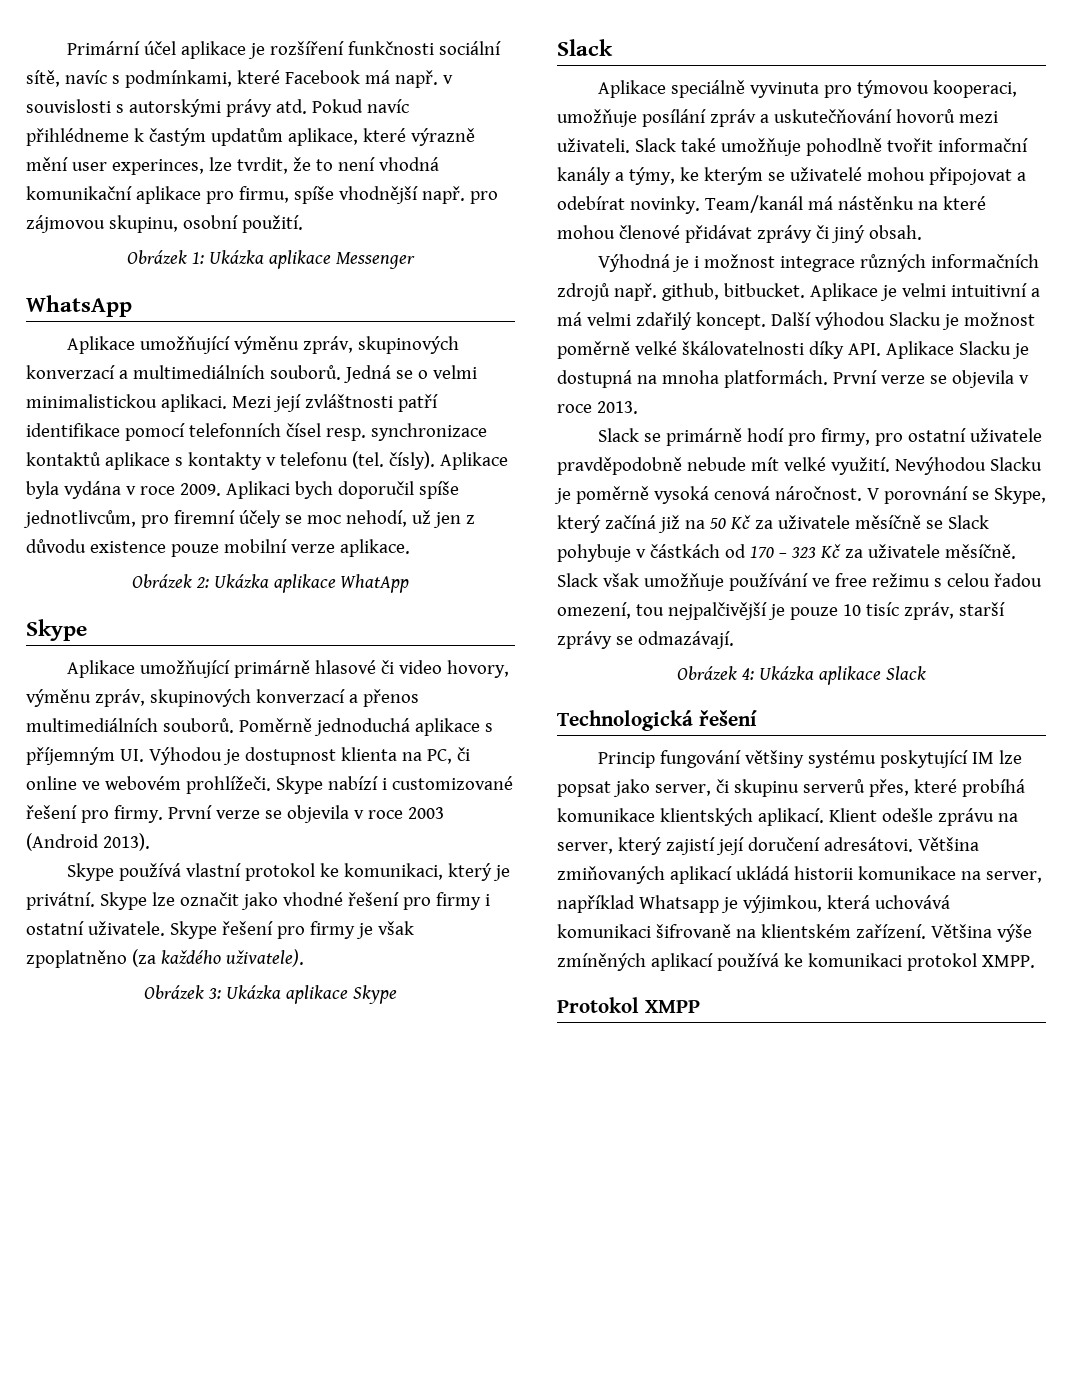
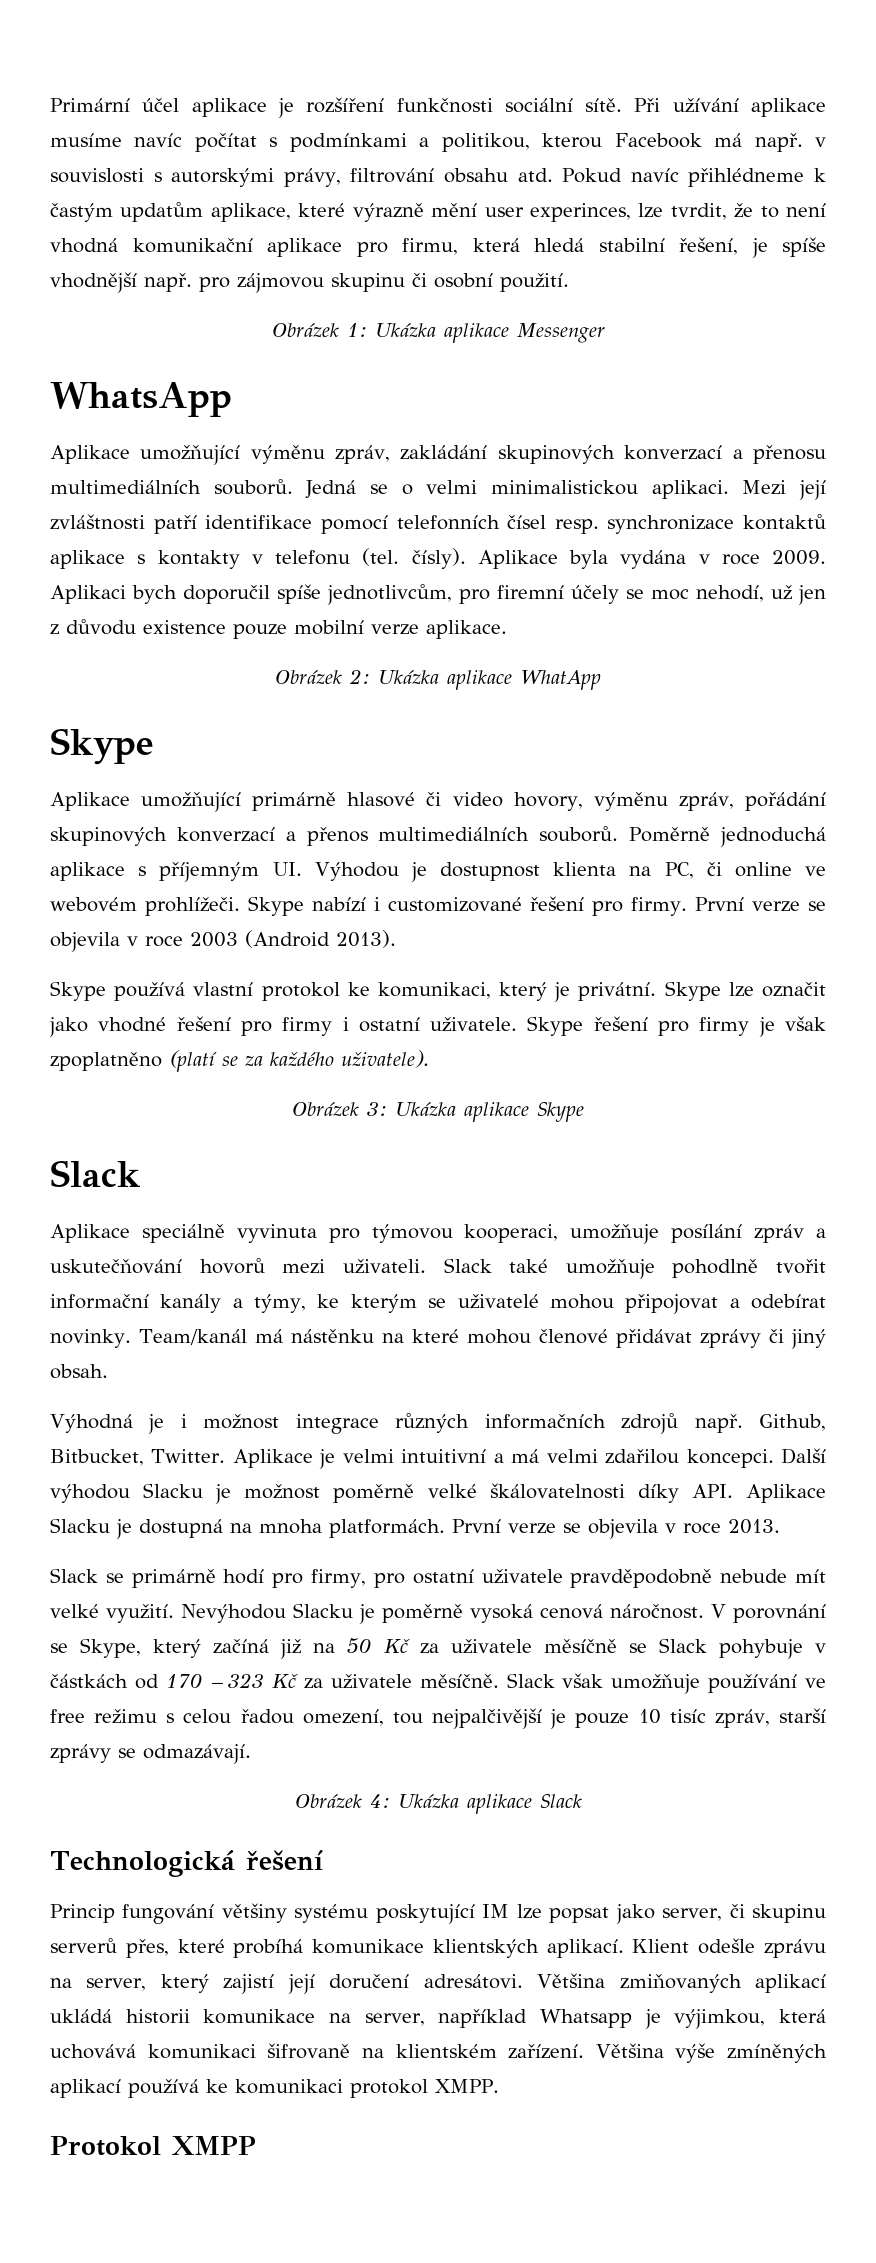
[26,70,280,88] sítě, navíc s podmínkami, které -> [585,98,826,117] [50,133,603,152] sítě. Při užívání aplikace musíme navíc počítat s podmínkami a politikou, kterou
[225,99,272,117] právy -> [283,168,508,187] právy, filtrování obsahu
(289, 194) none -> [472,237,768,258] která hledá stabilní řešení, je
[108,215,178,233] skupinu, -> [331,273,427,292] skupinu či
[357,336,459,354] [26,365,128,379] skupinových konverzací a -> [400,445,826,464] zakládání skupinových konverzací a přenosu
(145, 698) none -> [744,792,826,811] pořádání
[131,949,156,967] (za -> [169,1050,263,1072] (platí se za
[661,283,805,301] github, bitbucket. -> [758,1414,826,1431] [50,1449,226,1466] Github, Bitbucket, Twitter.
[635,312,766,330] zdařilý koncept. -> [605,1449,774,1468] zdařilou koncepci.

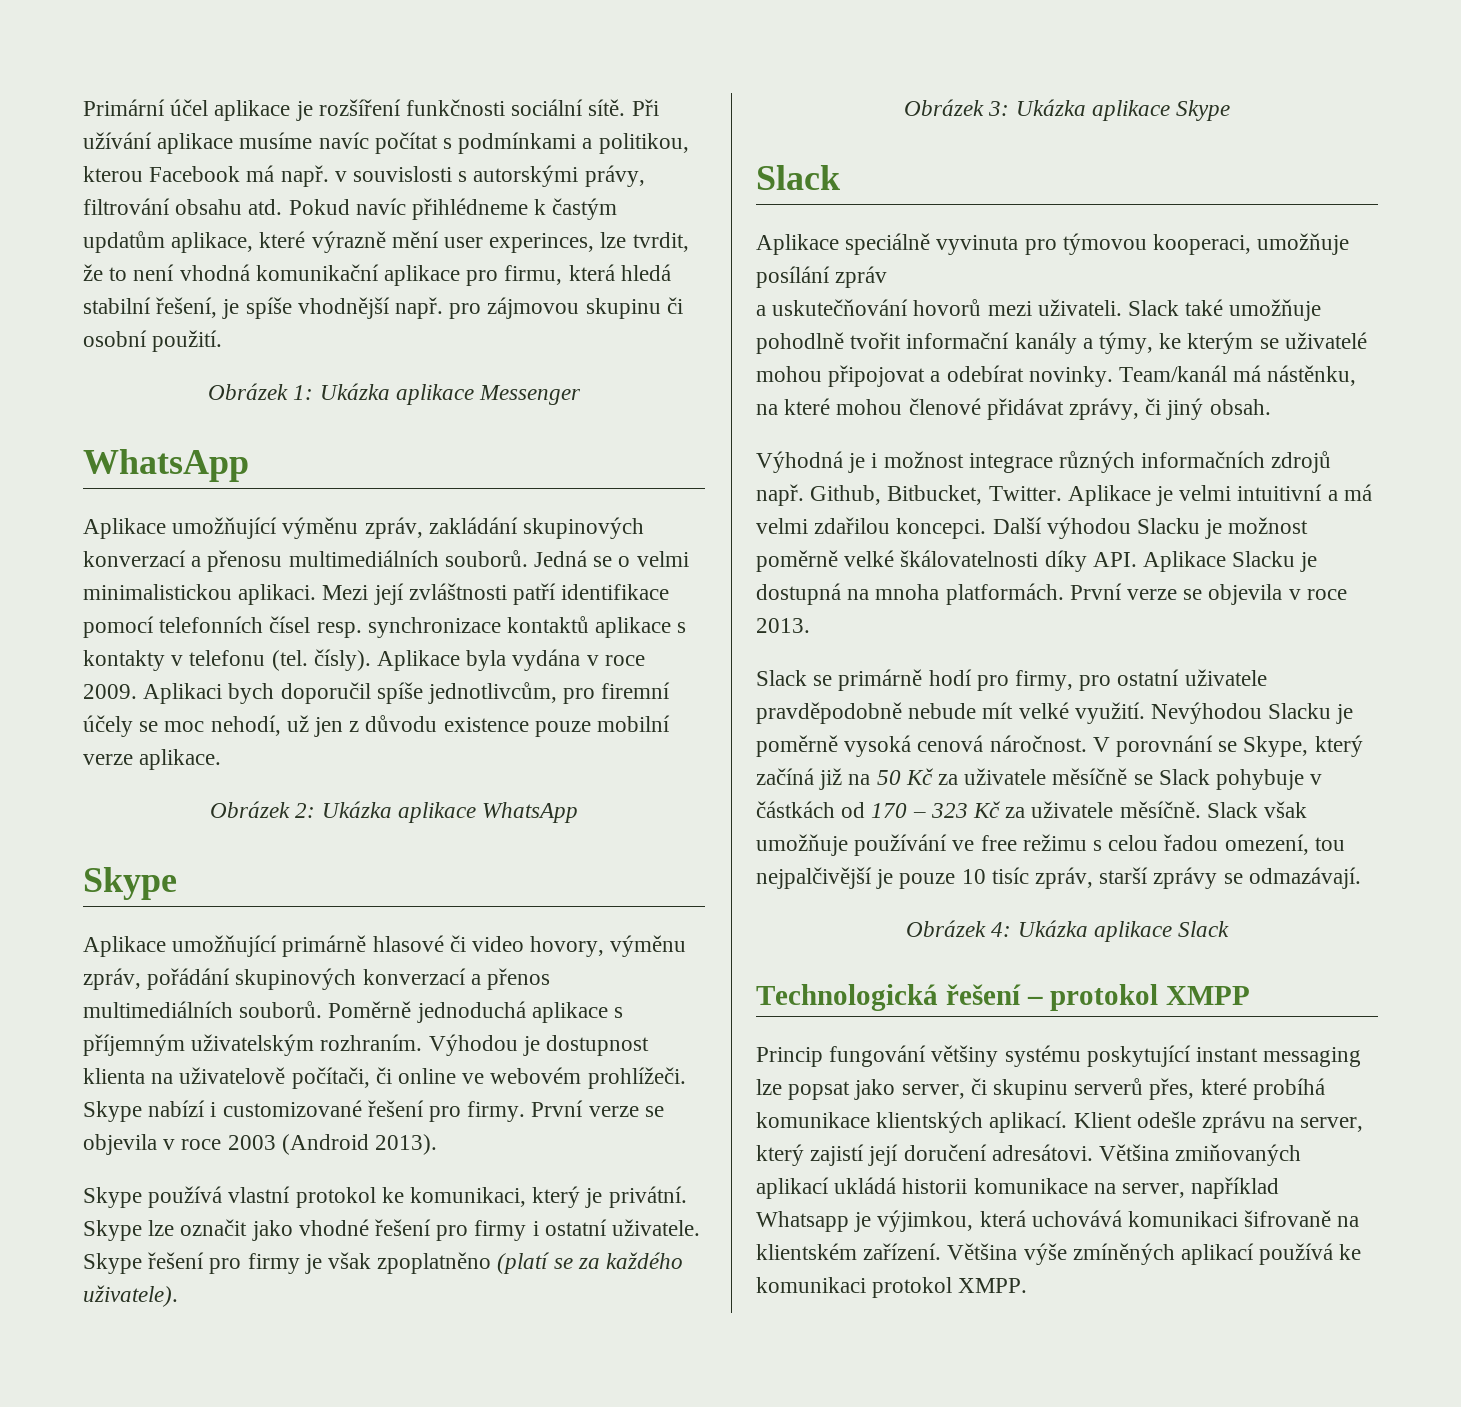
[520,670,602,690] WhatApp -> [481,802,578,823] WhatsApp
[272,862,302,876] UI. -> [191,1034,423,1056] uživatelským rozhraním.
[664,862,694,879] PC, -> [179,1067,370,1089] uživatelově počítači,
(805, 1233) none -> (888, 277) //
[290,1329,374,1344] nástěnku -> [1267,365,1357,386] nástěnku,
[699,1329,761,1348] zprávy -> [1069,398,1140,420] zprávy,
(323, 1860) none -> [1026,984,1251,1011] – protokol XMPP
[482,1904,510,1918] IM -> [1196,1047,1362,1067] instant messaging
[50,2136,256,2156] // Protokol XMPP -> (1028, 1285) none

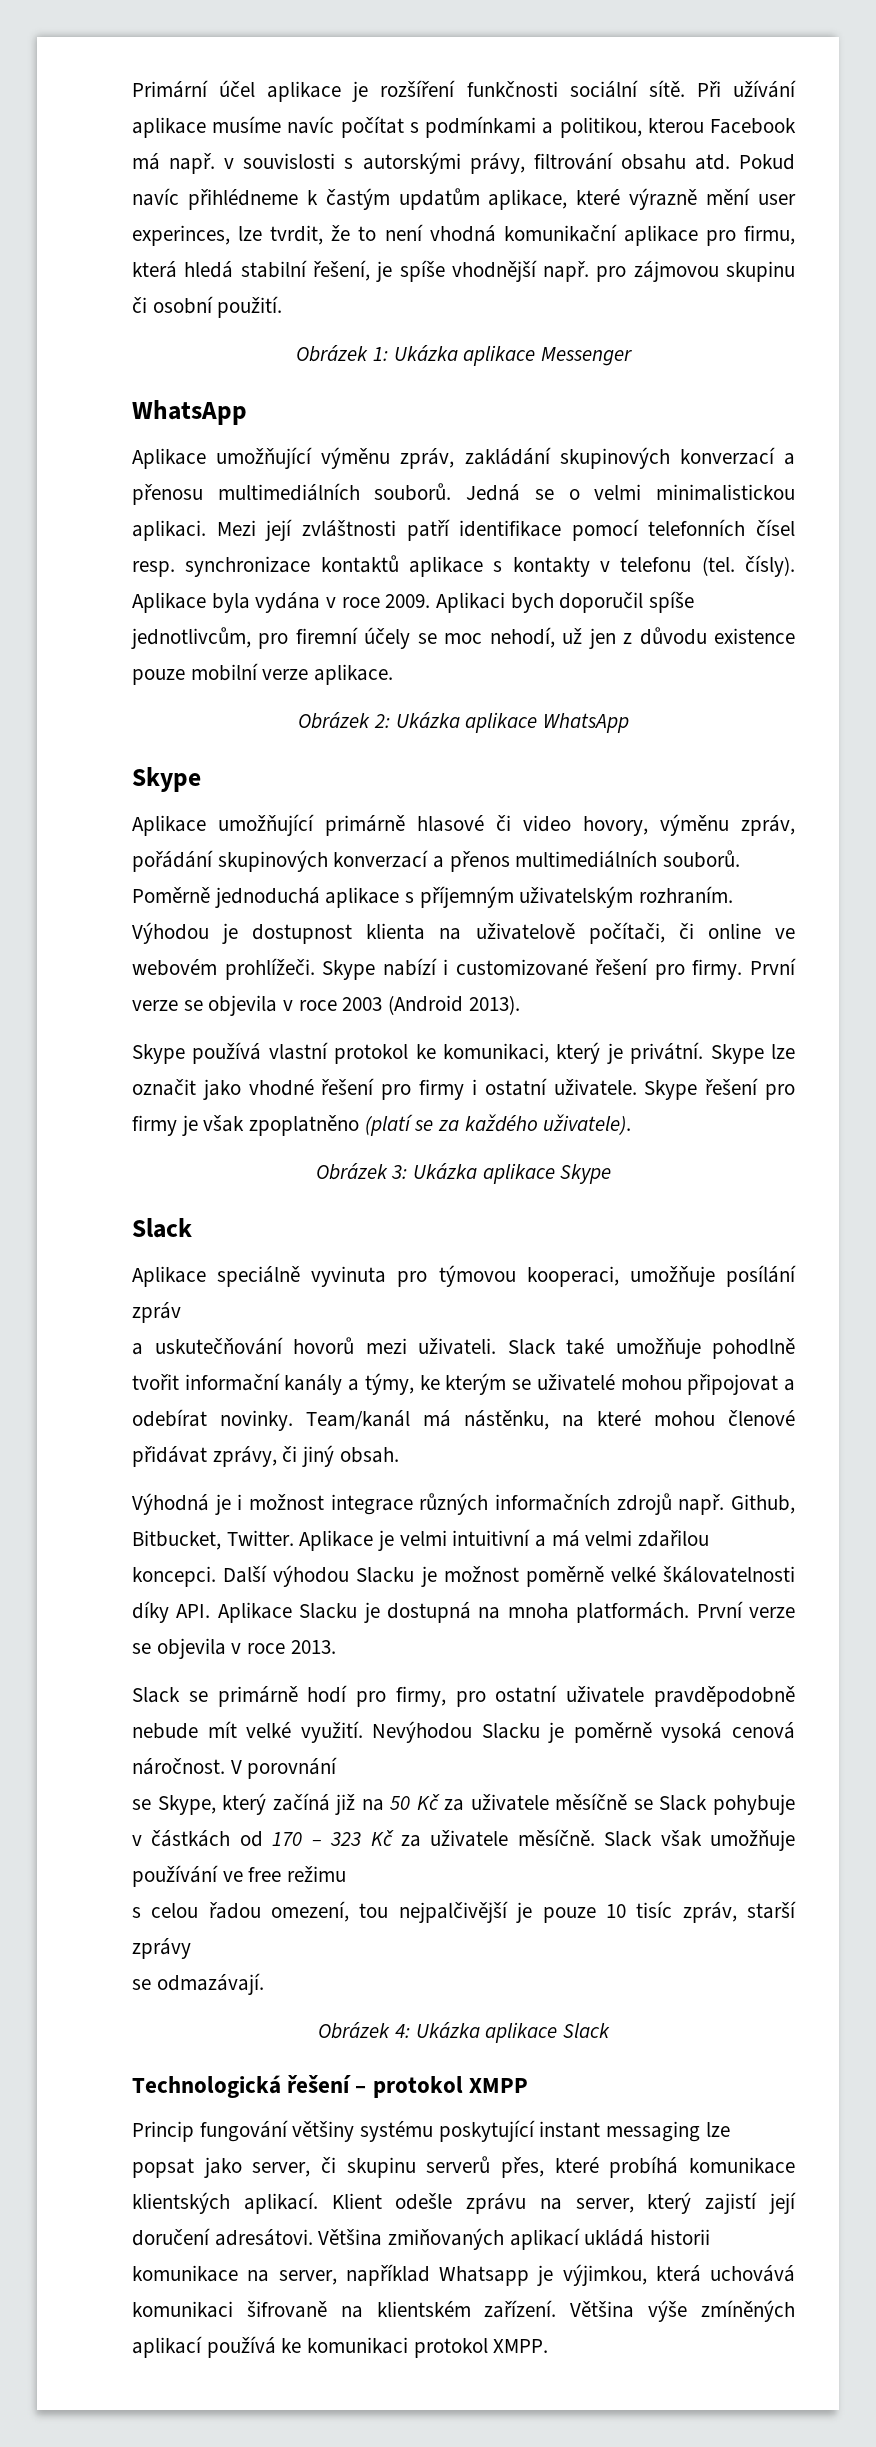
(1214, 746) none -> (338, 1768) //
(1087, 842) none -> (347, 1874) //
(1218, 878) none -> (191, 1948) //

